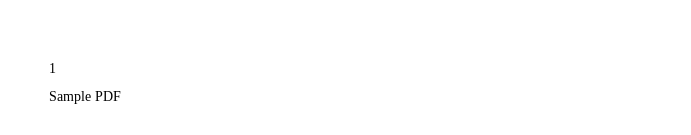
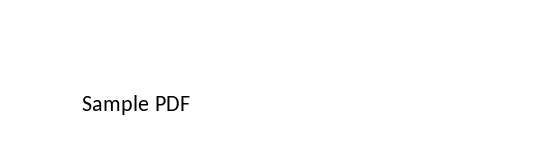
[49,63,56,73] 1 // -> (82, 105) none

